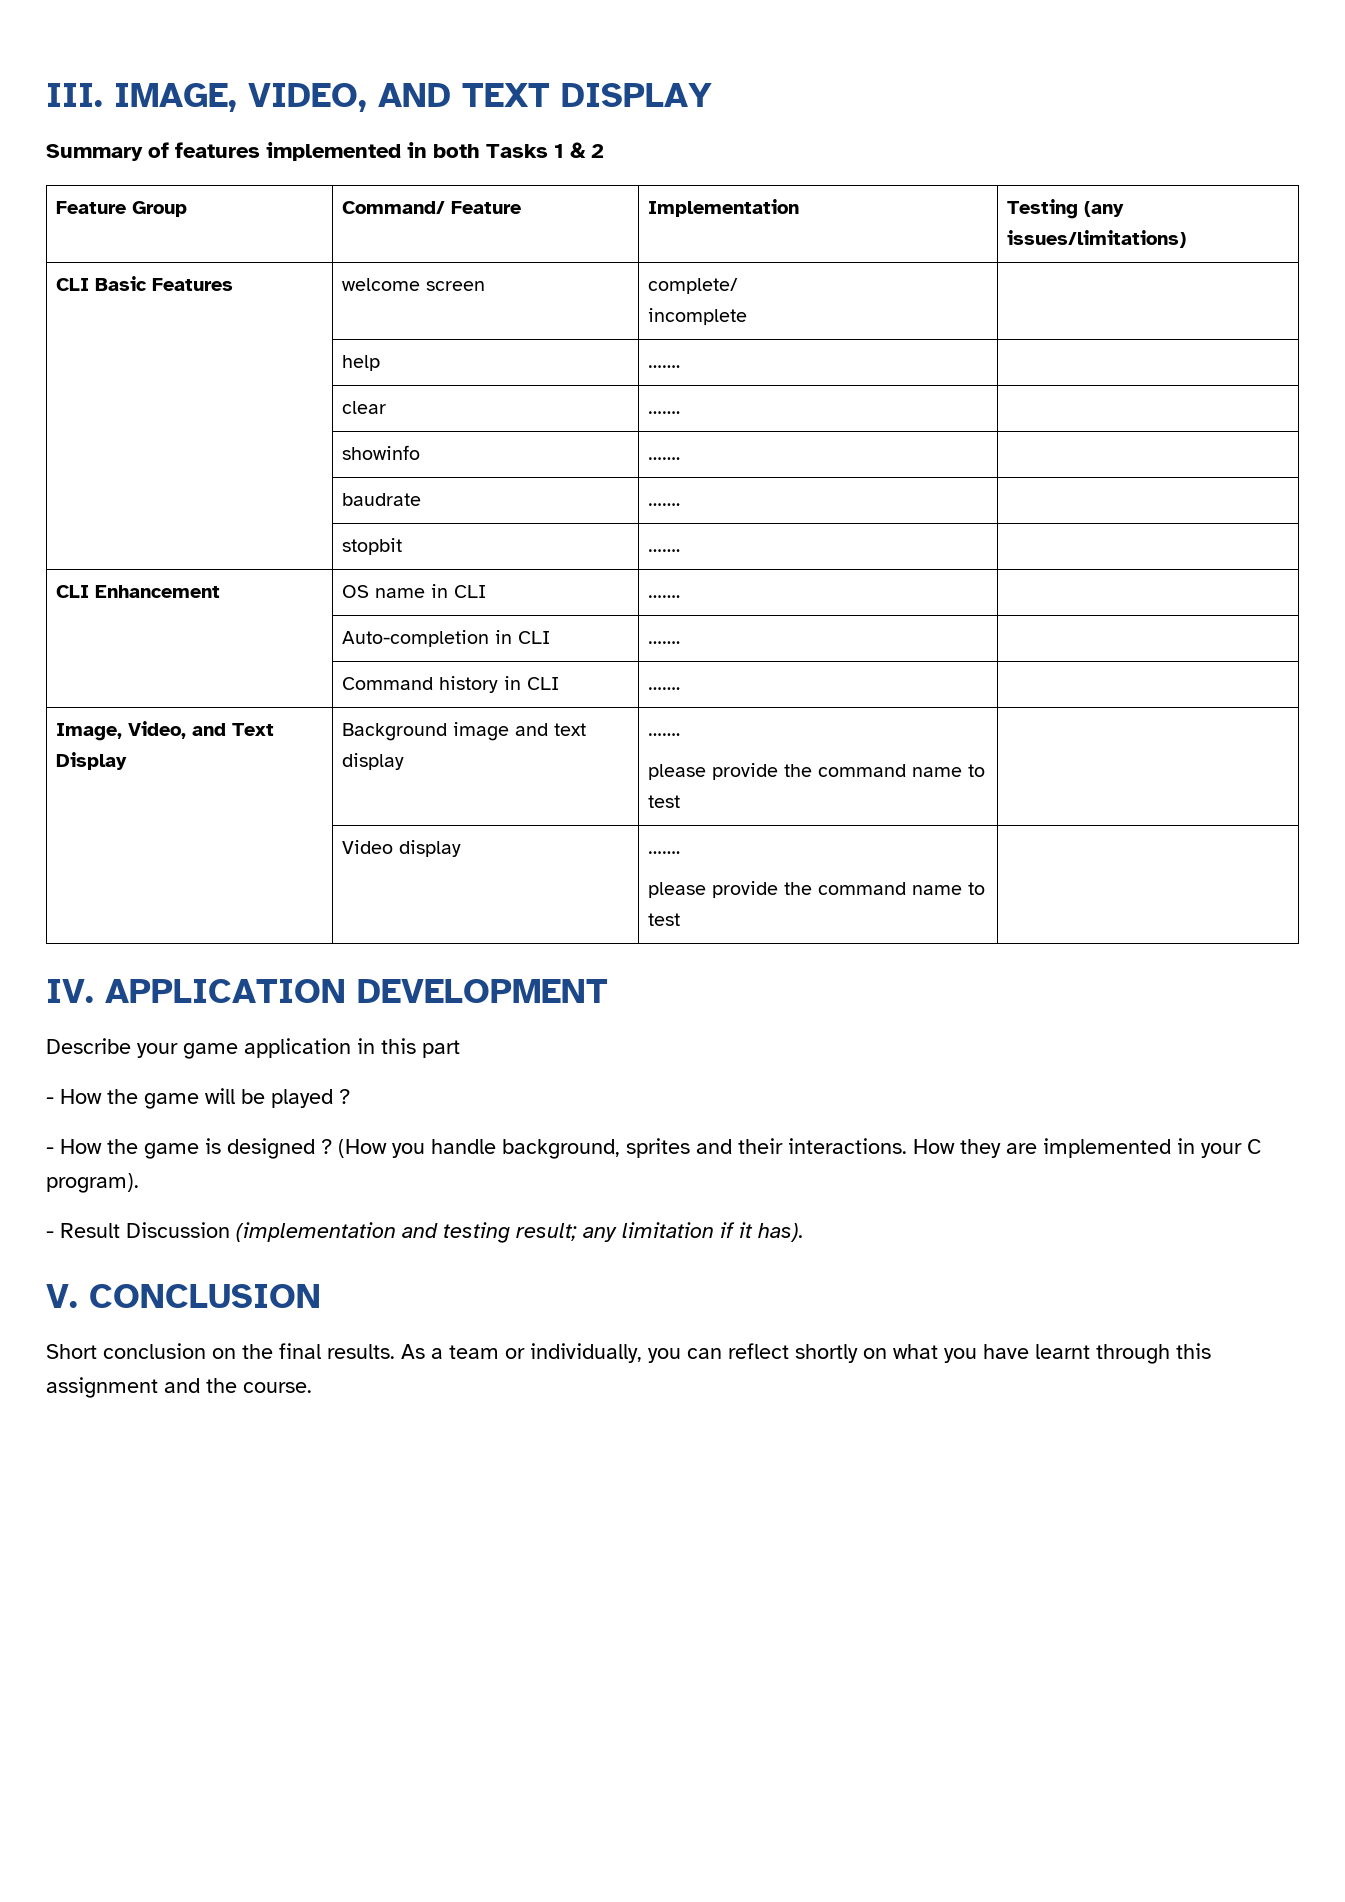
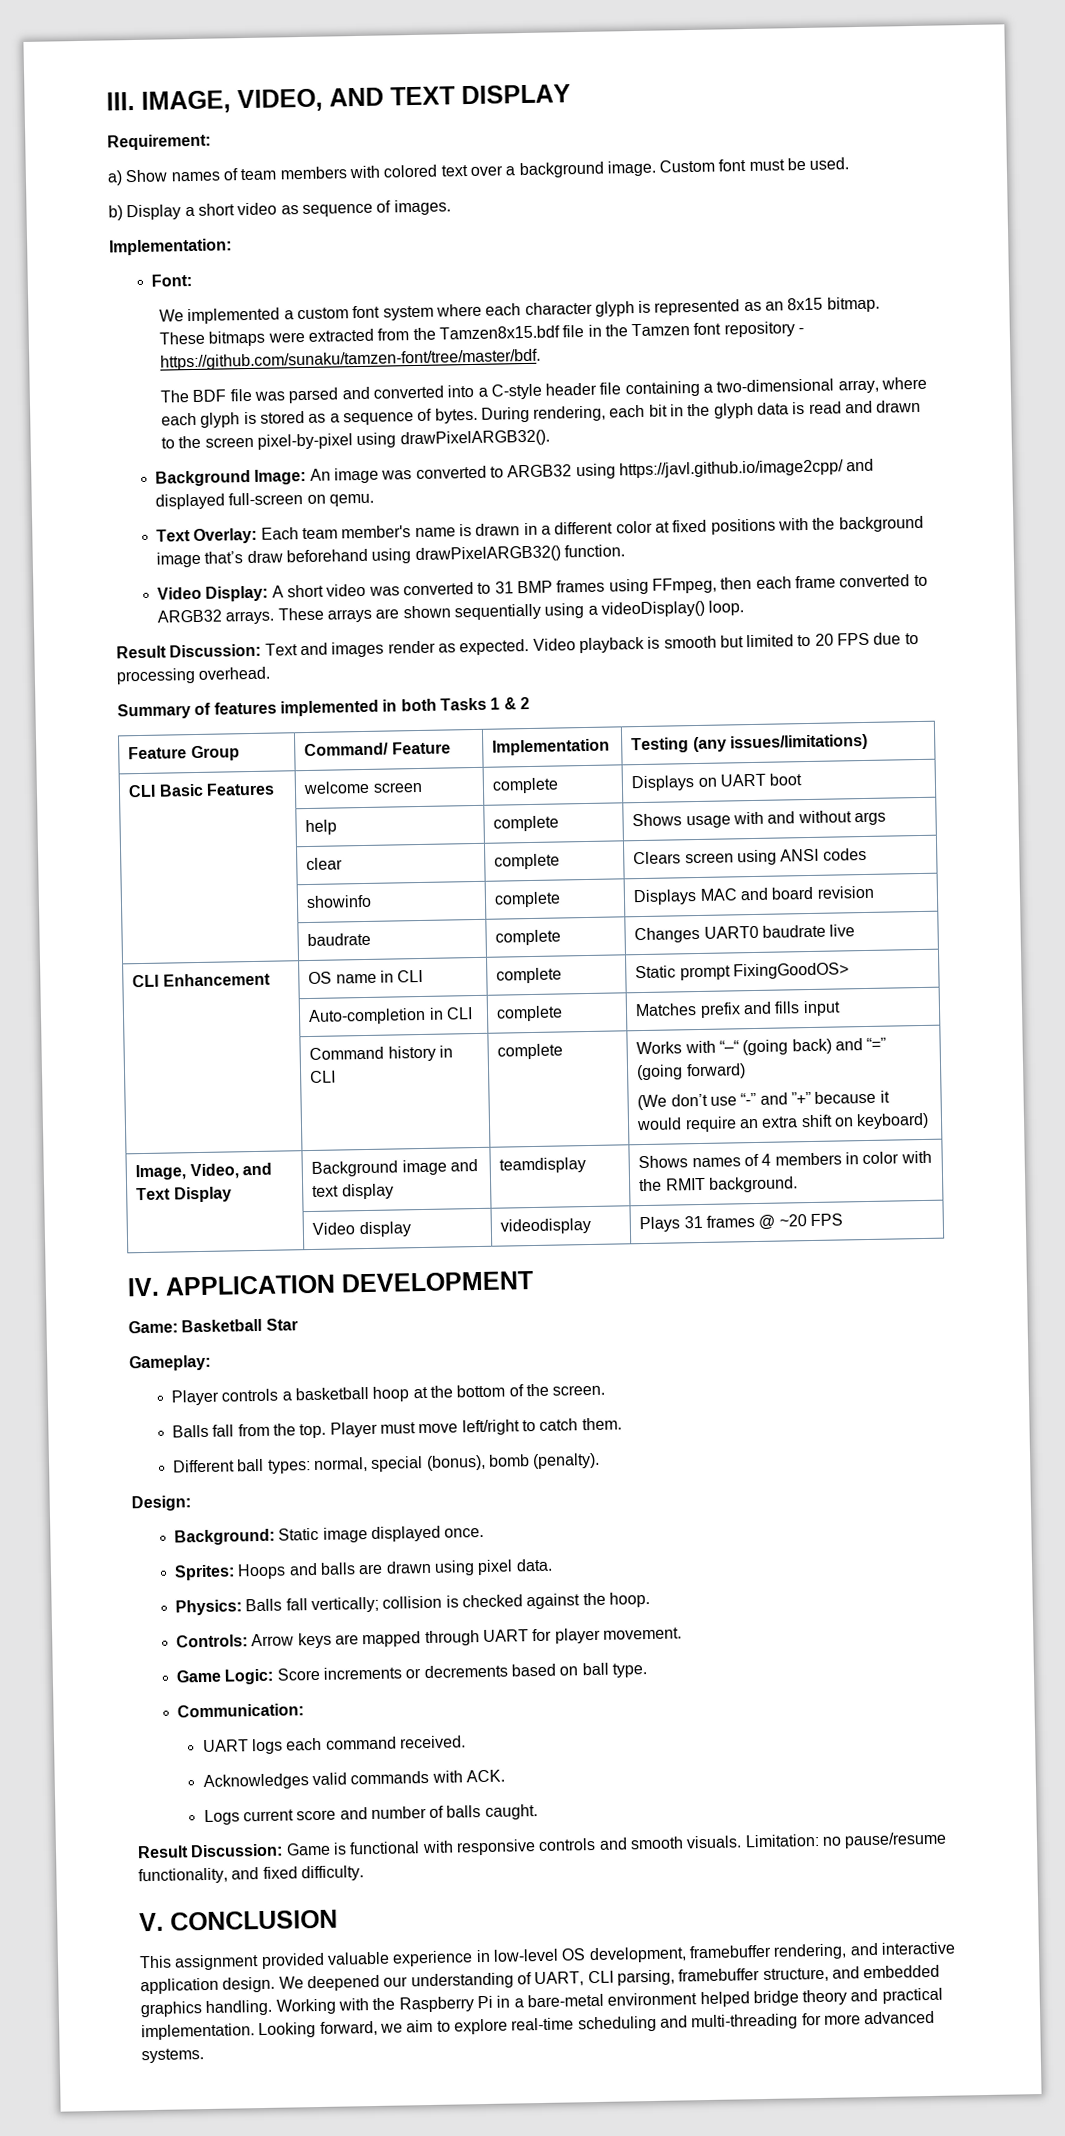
(712, 95) none -> [107,133,211,151] [107,157,850,186] [108,199,451,221] [109,238,232,256] [151,273,193,287] [158,296,880,325] [158,321,805,347] [159,348,541,371] [159,376,928,404] [160,399,922,428] [160,429,550,450] [155,458,875,487] [155,492,375,510] [156,515,924,545] [156,544,625,568] [157,574,928,602] [157,600,745,625] [116,632,919,659] [116,666,271,685] // Requirement: // a) Show names of team members with colored text over a background image. Custom font must be used. // b) Display a short video as sequence of images. // Implementation: // Font: // We implemented a custom font system where each character glyph is represented as an 8x15 bitmap. These bitmaps were extracted from the Tamzen8x15.bdf file in the Tamzen font repository - https://github.com/sunaku/tamzen-font/tree/master/bdf. // The BDF file was parsed and converted into a C-style header file containing a two-dimensional array, where each glyph is stored as a sequence of bytes. During rendering, each bit in the glyph data is read and drawn to the screen pixel-by-pixel using drawPixelARGB32(). // Background Image: An image was converted to ARGB32 using https://javl.github.io/image2cpp/ and displayed full-screen on qemu. // Text Overlay: Each team member's name is drawn in a different color at fixed positions with the background image that’s draw beforehand using drawPixelARGB32() function. // Video Display: A short video was converted to 31 BMP frames using FFmpeg, then each frame converted to ARGB32 arrays. These arrays are shown sequentially using a videoDisplay() loop. // Result Discussion: Text and images render as expected. Video playback is smooth but limited to 20 FPS due to processing overhead.
[647,278,738,294] [647,308,747,325] [341,355,380,371] [647,365,680,368] [341,401,386,414] [647,411,680,414] [341,445,420,460] [647,457,680,460] [341,493,421,506] [647,503,680,506] [341,538,402,555] [647,549,680,552] complete/ // incomplete | // | help | ……. | // | clear | ……. | // | showinfo | ……. | // | baudrate | ……. | // | stopbit | ……. | -> [492,777,560,794] [631,773,803,792] [305,819,338,836] [493,815,560,832] [632,810,887,829] [306,857,344,871] [494,853,561,870] [633,847,867,866] [306,894,373,909] [494,891,562,908] [633,885,874,906] [307,932,372,947] [495,929,562,946] [634,924,856,944] complete | Displays on UART boot // | help | complete | Shows usage with and without args // | clear | complete | Clears screen using ANSI codes // | showinfo | complete | Displays MAC and board revision // | baudrate | complete | Changes UART0 baudrate live
[647,595,680,598] ……. | -> [496,967,563,984] [635,962,850,981] complete | Static prompt FixingGoodOS>
[647,641,680,644] [341,676,559,693] [647,687,680,690] ……. | // | Command history in CLI | ……. | -> [496,1005,564,1022] [635,1000,841,1018] [309,1045,454,1062] [310,1070,337,1083] [497,1043,564,1060] [636,1037,887,1056] [636,1063,746,1081] [637,1090,890,1111] [636,1112,930,1133] complete | Matches prefix and fills input // | Command history in CLI | complete | Works with “–“ (going back) and “=” (going forward) // (We don’t use “-” and ”+” because it would require an extra shift on keyboard)
[647,733,680,736] [647,763,985,780] [647,795,680,808] [341,840,461,857] [647,851,680,854] [647,881,985,898] [647,913,680,926] [46,979,608,1003] [46,1038,460,1059] [46,1088,350,1109] [46,1138,1261,1159] [46,1173,139,1193] [46,1222,804,1243] [46,1284,321,1308] [46,1343,1211,1364] [46,1377,312,1398] ……. // please provide the command name to test | // | Video display | ……. // please provide the command name to test | // IV. APPLICATION DEVELOPMENT // Describe your game application in this part // - How the game will be played ? // - How the game is designed ? (How you handle background, sprites and their interactions. How they are implemented in your C program). // - Result Discussion (implementation and testing result; any limitation if it has). // V. CONCLUSION // Short conclusion on the final results. As a team or individually, you can reflect shortly on what you have learnt through this assignment and the course. -> [499,1157,587,1174] [638,1150,932,1169] [639,1176,799,1193] [312,1221,412,1238] [500,1217,592,1235] [639,1213,844,1233] [127,1271,533,1297] [128,1318,298,1334] [129,1354,211,1372] [171,1383,606,1406] [172,1417,622,1439] [172,1452,601,1474] [131,1495,191,1512] [174,1525,485,1546] [174,1558,553,1581] [175,1591,650,1616] [176,1627,682,1649] [176,1662,647,1685] [177,1703,305,1718] [202,1735,466,1755] [202,1769,505,1791] [203,1804,538,1826] [137,1831,948,1859] [138,1865,364,1885] [139,1909,338,1932] [139,1941,955,1971] [140,1964,941,1995] [140,1987,943,2018] [141,2010,936,2041] [141,2048,204,2064] teamdisplay | Shows names of 4 members in color with the RMIT background. // | Video display | videodisplay | Plays 31 frames @ ~20 FPS // IV. APPLICATION DEVELOPMENT // Game: Basketball Star // Gameplay: // Player controls a basketball hoop at the bottom of the screen. // Balls fall from the top. Player must move left/right to catch them. // Different ball types: normal, special (bonus), bomb (penalty). // Design: // Background: Static image displayed once. // Sprites: Hoops and balls are drawn using pixel data. // Physics: Balls fall vertically; collision is checked against the hoop. // Controls: Arrow keys are mapped through UART for player movement. // Game Logic: Score increments or decrements based on ball type. // Communication: // UART logs each command received. // Acknowledges valid commands with ACK. // Logs current score and number of balls caught. // Result Discussion: Game is functional with responsive controls and smooth visuals. Limitation: no pause/resume functionality, and fixed difficulty. // V. CONCLUSION // This assignment provided valuable experience in low-level OS development, framebuffer rendering, and interactive application design. We deepened our understanding of UART, CLI parsing, framebuffer structure, and embedded graphics handling. Working with the Raspberry Pi in a bare-metal environment helped bridge theory and practical implementation. Looking forward, we aim to explore real-time scheduling and multi-threading for more advanced systems.

